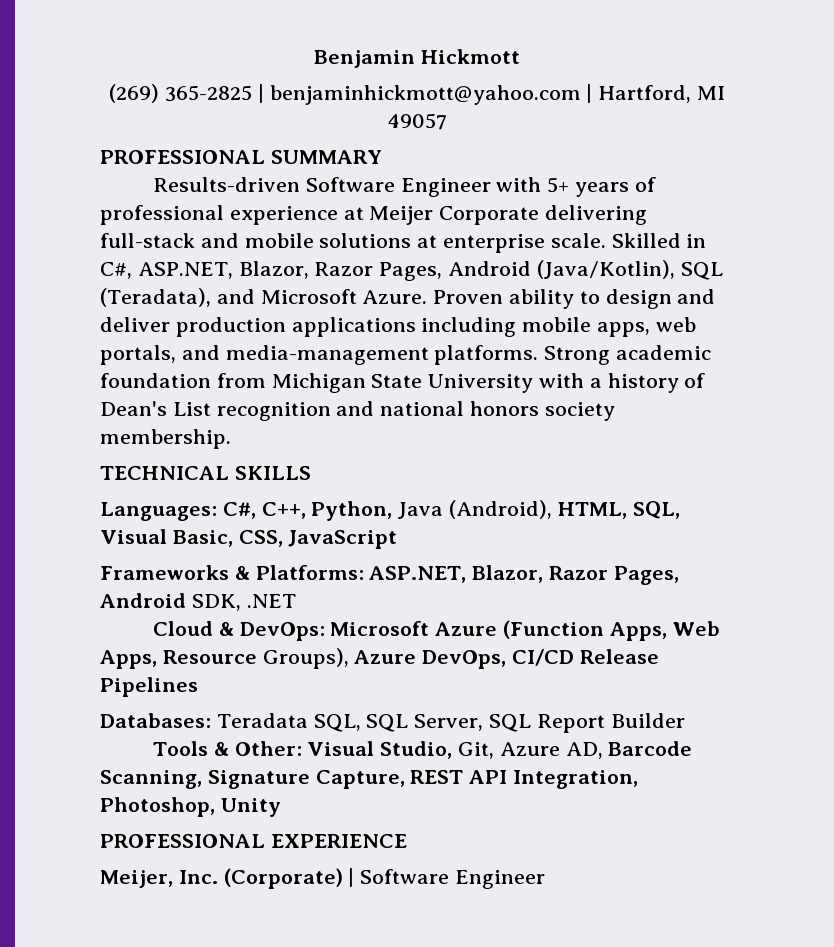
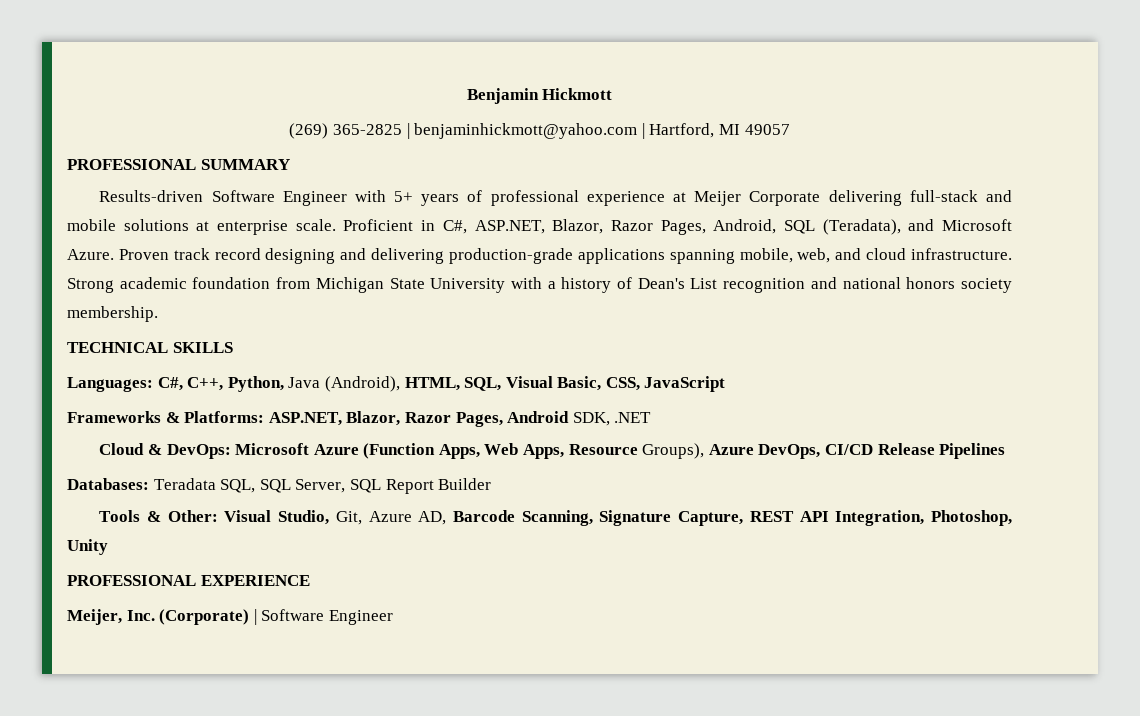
[611,233,681,248] Skilled -> [343,219,414,231] Proficient
[448,260,675,279] Android (Java/Kotlin), -> [713,219,777,234] Android,
[509,289,716,309] [100,317,696,337] [100,345,539,365] ability to design and deliver production applications including mobile apps, web portals, and media-management platforms. -> [173,248,1013,264] track record designing and delivering production-grade applications spanning mobile, web, and cloud infrastructure.

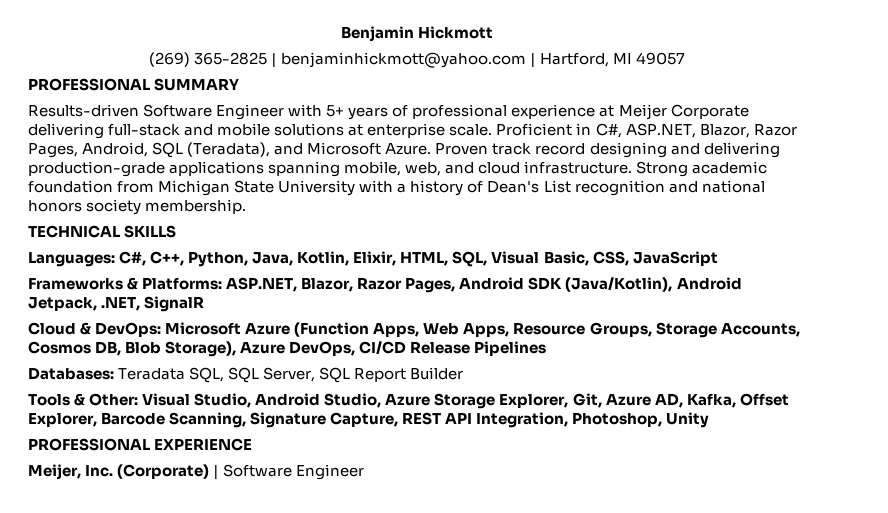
[288,376,400,392] Java (Android), -> [252,251,397,266] Java, Kotlin, Elixir,
[572,412,652,426] SDK, .NET -> [528,277,742,292] [28,296,205,312] SDK (Java/Kotlin), Android Jetpack, .NET, SignalR
[642,443,705,459] Groups), -> [589,322,800,338] [28,341,237,357] Groups, Storage Accounts, Cosmos DB, Blob Storage),
[335,511,447,525] Git, Azure AD, -> [255,393,789,409] [28,413,97,427] Android Studio, Azure Storage Explorer, Git, Azure AD, Kafka, Offset Explorer,

